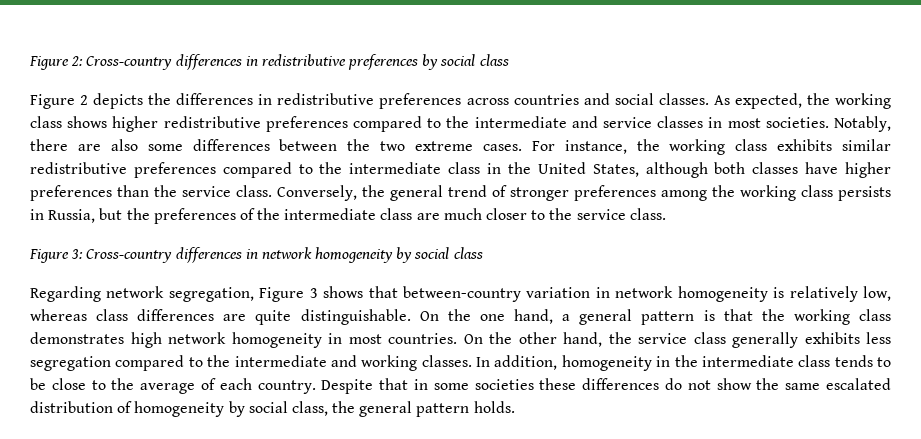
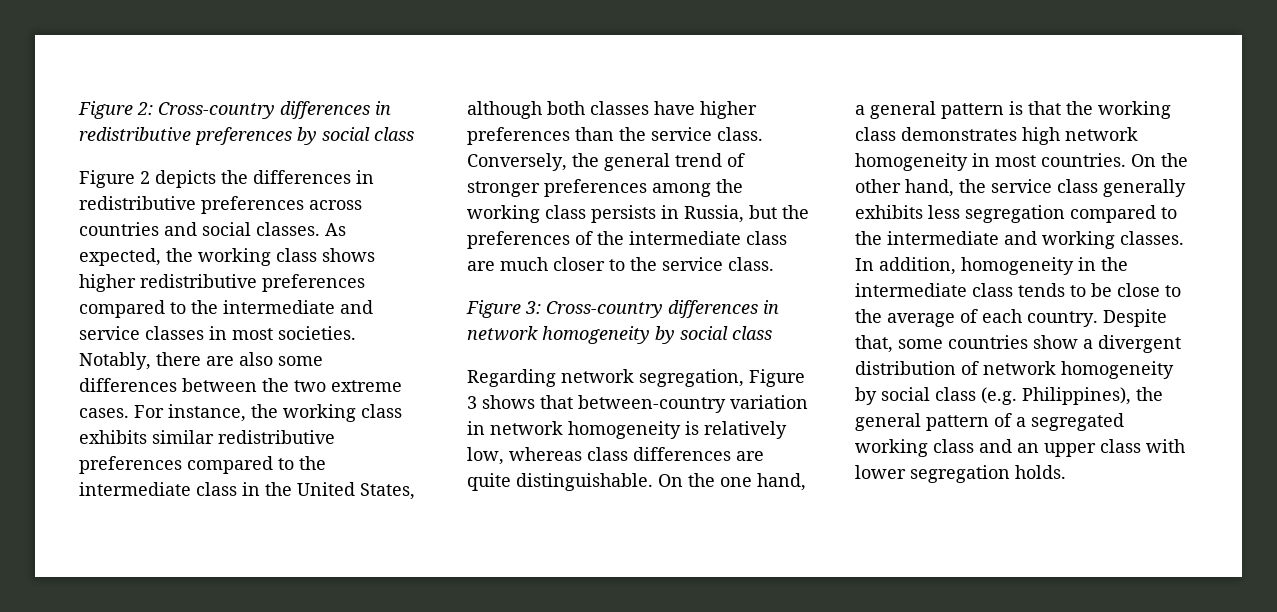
[379,378,891,390] that in some societies these differences do not show the same escalated -> [855,335,1181,353] that, some countries show a divergent
[134,401,470,417] homogeneity by social class, the general pattern -> [983,361,1174,379] [855,387,1163,405] [855,413,1124,431] [855,439,1185,457] [855,465,1010,483] network homogeneity by social class (e.g. Philippines), the general pattern of a segregated working class and an upper class with lower segregation

